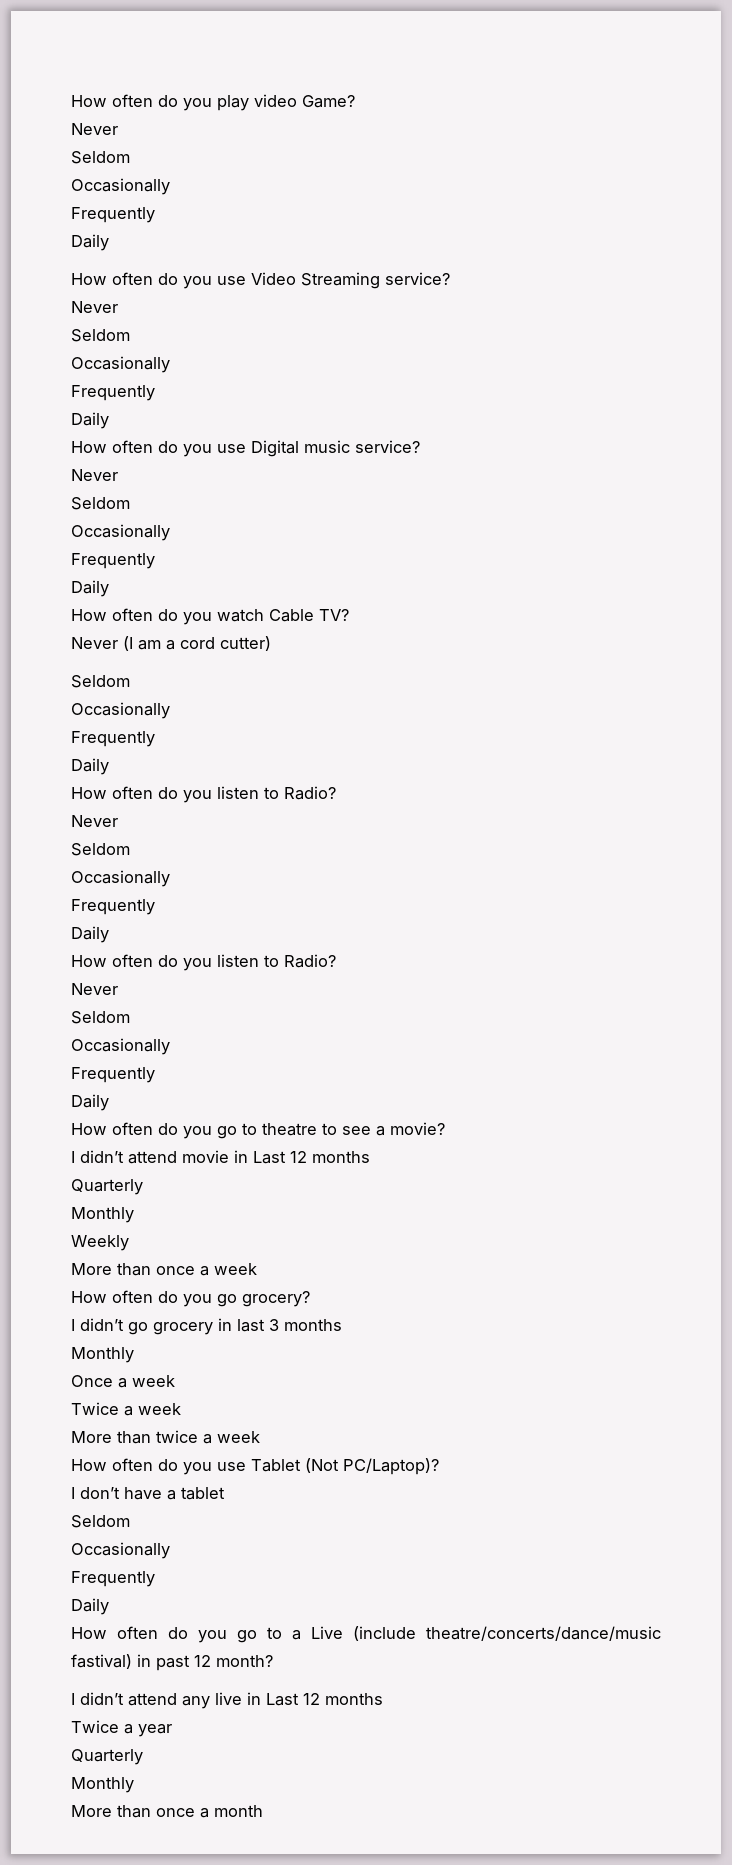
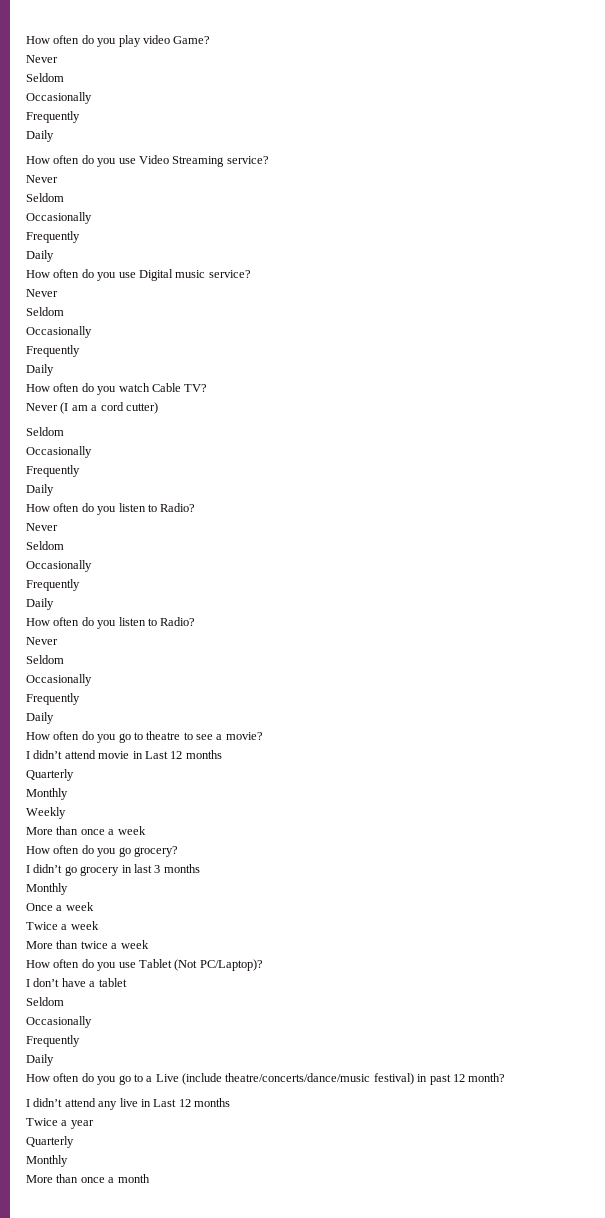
[71,1654,132,1669] fastival) -> [373,1073,414,1085] festival)

